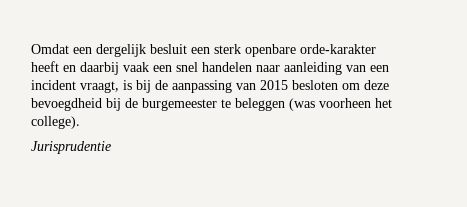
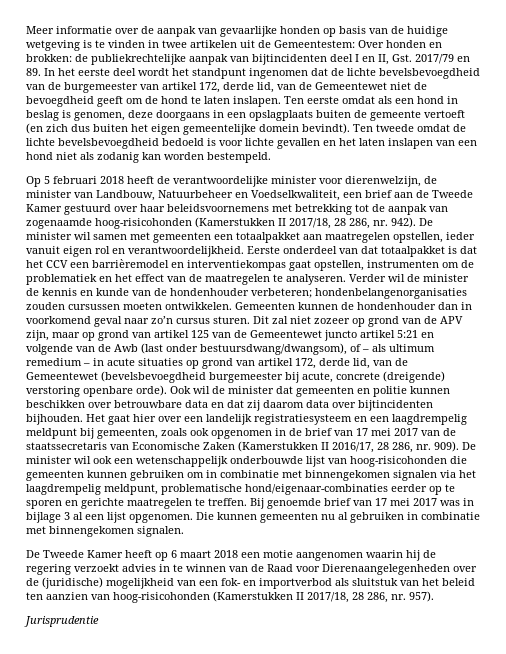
[31,44,376,57] [31,61,389,75] [31,80,389,93] [31,98,392,111] [31,116,80,129] Omdat een dergelijk besluit een sterk openbare orde-karakter heeft en daarbij vaak een snel handelen naar aanleiding van een incident vraagt, is bij de aanpassing van 2015 besloten om deze bevoegdheid bij de burgemeester te beleggen (was voorheen het college). -> [26,26,448,37] [26,40,442,51] [26,54,470,65] [26,68,480,79] [26,82,427,93] [26,96,458,107] [26,110,465,121] [26,123,466,135] [26,138,477,149] [26,152,271,163] [26,176,437,187] [26,190,473,201] [26,204,448,215] [26,217,433,229] [26,232,475,243] [26,246,477,257] [26,259,474,271] [26,274,469,285] [26,288,467,299] [26,302,472,310] [26,316,463,327] [26,330,434,341] [26,343,435,355] [26,358,408,369] [26,371,445,383] [26,385,450,397] [26,400,433,411] [26,414,467,425] [26,428,456,439] [26,441,476,453] [26,456,467,467] [26,470,476,481] [26,484,455,495] [26,498,474,509] [26,512,480,523] [26,526,184,537] [26,550,436,561] [26,564,477,575] [26,577,475,589] [26,591,434,603] Meer informatie over de aanpak van gevaarlijke honden op basis van de huidige wetgeving is te vinden in twee artikelen uit de Gemeentestem: Over honden en brokken: de publiekrechtelijke aanpak van bijtincidenten deel I en II, Gst. 2017/79 en 89. In het eerste deel wordt het standpunt ingenomen dat de lichte bevelsbevoegdheid van de burgemeester van artikel 172, derde lid, van de Gemeentewet niet de bevoegdheid geeft om de hond te laten inslapen. Ten eerste omdat als een hond in beslag is genomen, deze doorgaans in een opslagplaats buiten de gemeente vertoeft (en zich dus buiten het eigen gemeentelijke domein bevindt). Ten tweede omdat de lichte bevelsbevoegdheid bedoeld is voor lichte gevallen en het laten inslapen van een hond niet als zodanig kan worden bestempeld. // Op 5 februari 2018 heeft de verantwoordelijke minister voor dierenwelzijn, de minister van Landbouw, Natuurbeheer en Voedselkwaliteit, een brief aan de Tweede Kamer gestuurd over haar beleidsvoornemens met betrekking tot de aanpak van zogenaamde hoog-risicohonden (Kamerstukken II 2017/18, 28 286, nr. 942). De minister wil samen met gemeenten een totaalpakket aan maatregelen opstellen, ieder vanuit eigen rol en verantwoordelijkheid. Eerste onderdeel van dat totaalpakket is dat het CCV een barrièremodel en interventiekompas gaat opstellen, instrumenten om de problematiek en het effect van de maatregelen te analyseren. Verder wil de minister de kennis en kunde van de hondenhouder verbeteren; hondenbelangenorganisaties zouden cursussen moeten ontwikkelen. Gemeenten kunnen de hondenhouder dan in voorkomend geval naar zo’n cursus sturen. Dit zal niet zozeer op grond van de APV zijn, maar op grond van artikel 125 van de Gemeentewet juncto artikel 5:21 en volgende van de Awb (last onder bestuursdwang/dwangsom), of – als ultimum remedium – in acute situaties op grond van artikel 172, derde lid, van de Gemeentewet (bevelsbevoegdheid burgemeester bij acute, concrete (dreigende) verstoring openbare orde). Ook wil de minister dat gemeenten en politie kunnen beschikken over betrouwbare data en dat zij daarom data over bijtincidenten bijhouden. Het gaat hier over een landelijk registratiesysteem en een laagdrempelig meldpunt bij gemeenten, zoals ook opgenomen in de brief van 17 mei 2017 van de staatssecretaris van Economische Zaken (Kamerstukken II 2016/17, 28 286, nr. 909). De minister wil ook een wetenschappelijk onderbouwde lijst van hoog-risicohonden die gemeenten kunnen gebruiken om in combinatie met binnengekomen signalen via het laagdrempelig meldpunt, problematische hond/eigenaar-combinaties eerder op te sporen en gerichte maatregelen te treffen. Bij genoemde brief van 17 mei 2017 was in bijlage 3 al een lijst opgenomen. Die kunnen gemeenten nu al gebruiken in combinatie met binnengekomen signalen. // De Tweede Kamer heeft op 6 maart 2018 een motie aangenomen waarin hij de regering verzoekt advies in te winnen van de Raad voor Dierenaangelegenheden over de (juridische) mogelijkheid van een fok- en importverbod als sluitstuk van het beleid ten aanzien van hoog-risicohonden (Kamerstukken II 2017/18, 28 286, nr. 957).

